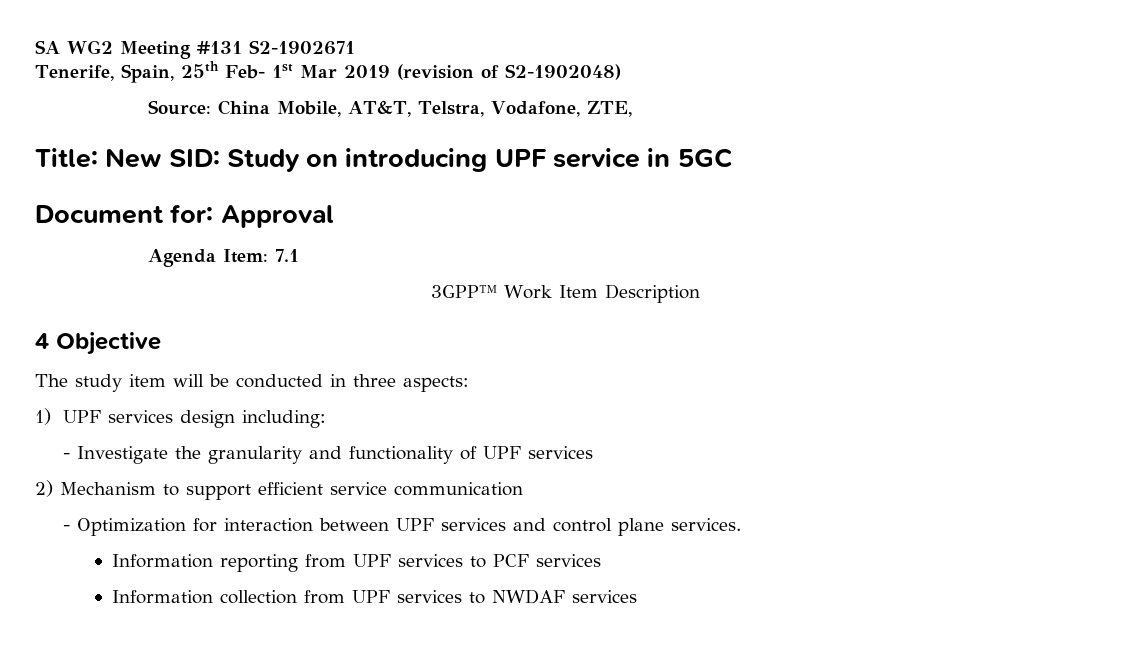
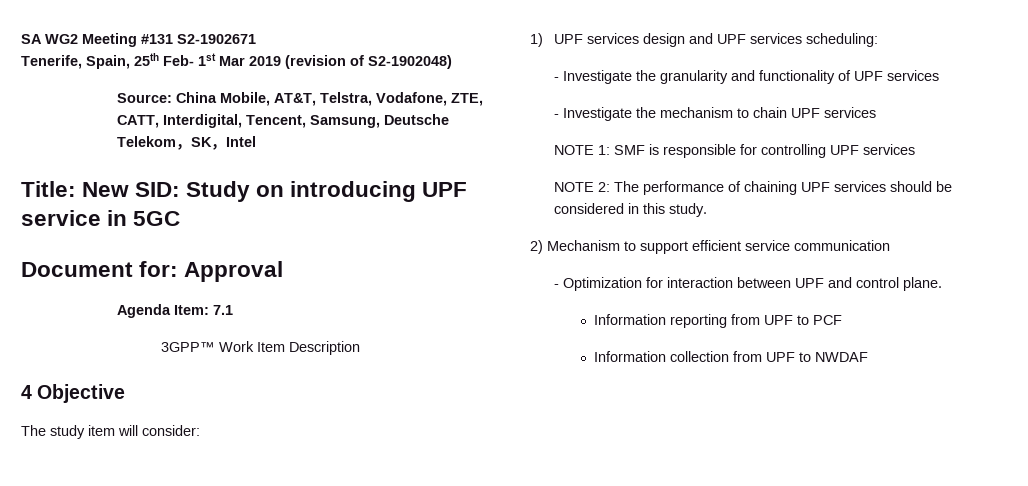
(632, 109) none -> [116,114,449,128] [116,136,256,150] CATT, Interdigital, Tencent, Samsung, Deutsche Telekom，SK，Intel
[209,374,469,392] be conducted in three aspects: -> [142,425,200,436] consider:
[242,410,327,428] including: -> [688,33,878,47] and UPF services scheduling:
(594, 452) none -> [553,107,876,121] [553,144,915,158] [553,181,952,195] [553,203,707,217] // - Investigate the mechanism to chain UPF services // NOTE 1: SMF is responsible for controlling UPF services // NOTE 2: The performance of chaining UPF services should be considered in this study.
[441,518,507,531] services -> (824, 283) none
[618,518,742,536] plane services. -> [902,277,942,291] plane.
[398,554,464,567] services -> (793, 320) none
[536,554,602,567] services -> (842, 320) none
[397,590,463,603] services -> (795, 357) none
[572,590,638,603] services -> (868, 357) none

